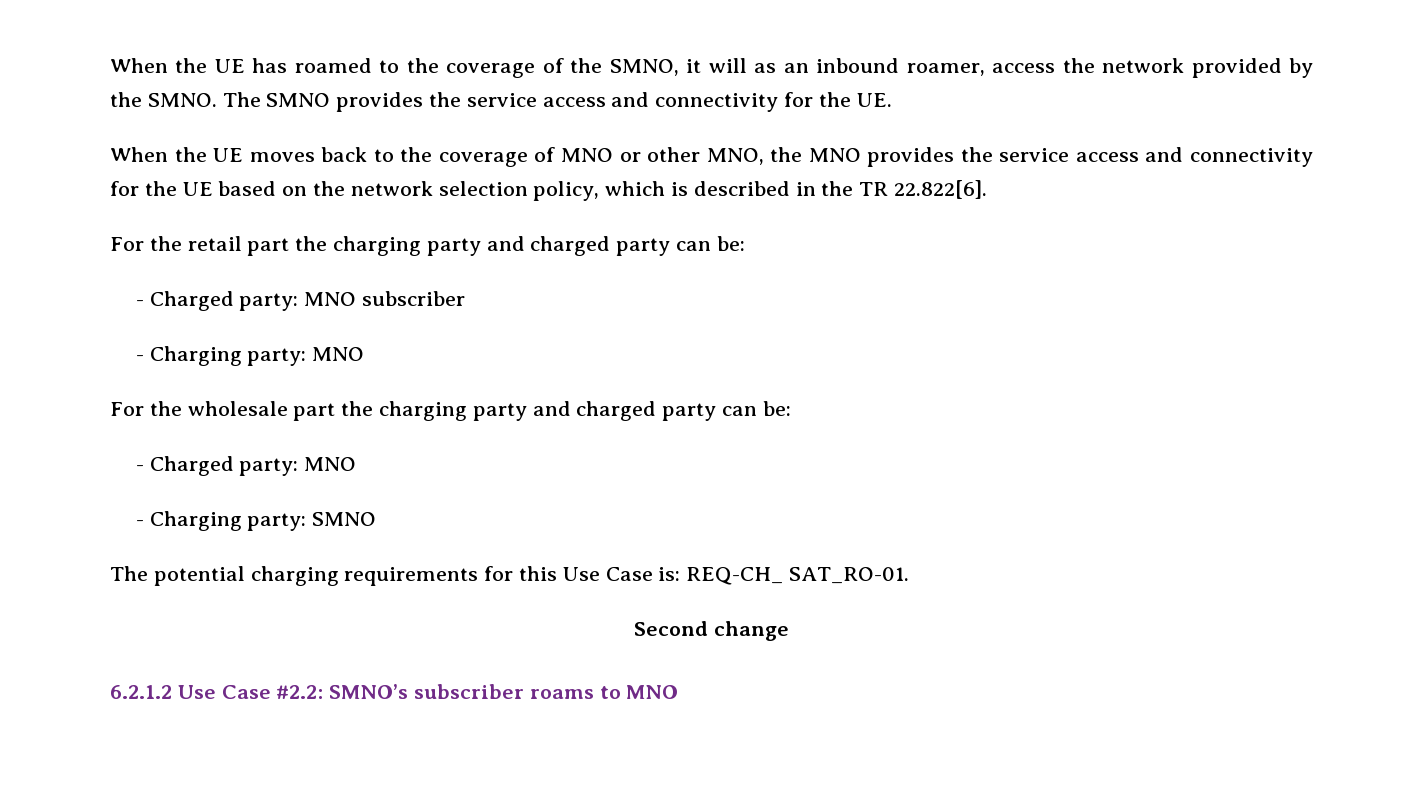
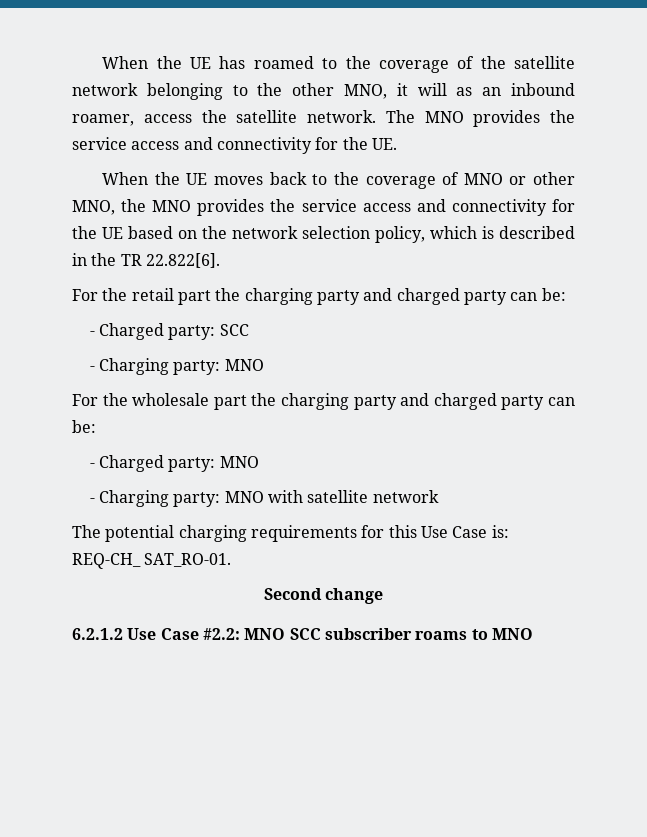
[609,59,679,76] SMNO, -> [514,56,575,69] [72,83,388,100] satellite network belonging to the other MNO,
[1102,58,1313,78] [110,92,331,107] network provided by the SMNO. The SMNO -> [236,110,464,123] satellite network. The MNO
[304,291,466,306] MNO subscriber -> [219,324,249,336] SCC
[312,512,377,526] SMNO -> [224,490,439,503] MNO with satellite network
[329,684,409,699] SMNO’s -> [244,628,321,640] MNO SCC

